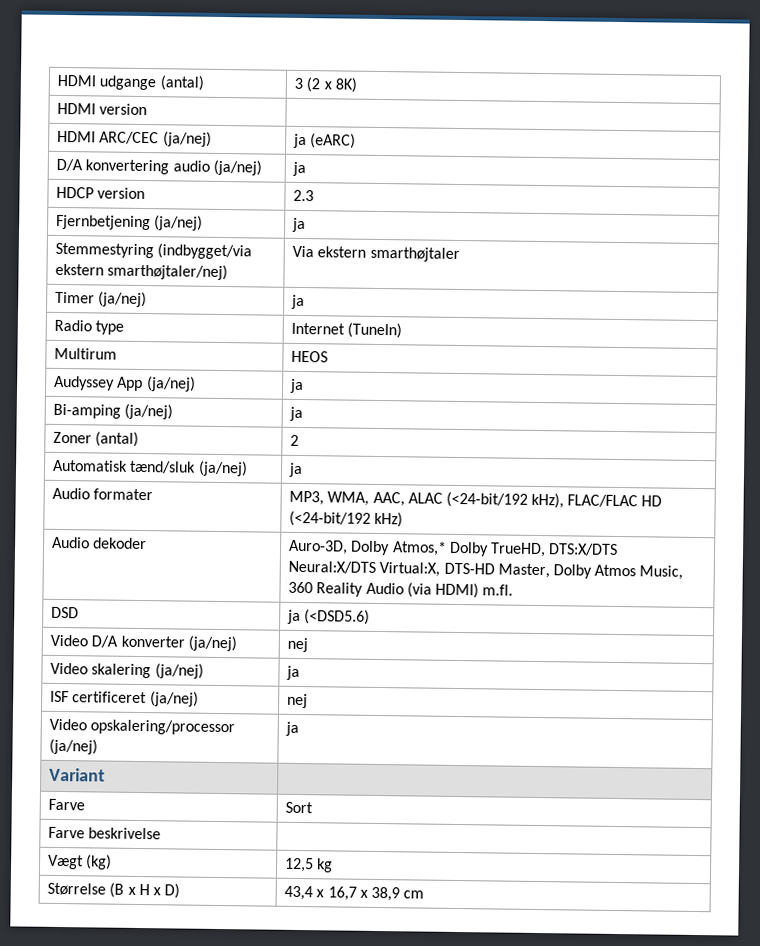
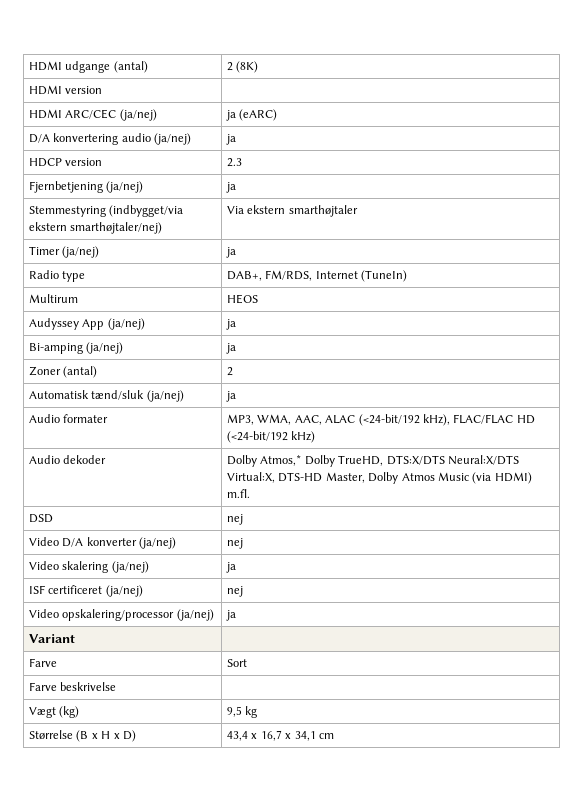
[294,77,357,93] 3 (2 x 8K) -> [227,61,259,73] 2 (8K)
(125, 327) none -> [227,270,313,281] DAB+, FM/RDS,
[288,539,349,555] Auro-3D, -> (107, 459) none
[639,565,684,580] [288,581,404,597] Music, 360 Reality Audio -> [437,472,469,481] Music
[287,609,371,625] ja (<DSD5.6) -> [227,514,244,525] nej
[284,857,315,873] 12,5 -> [227,706,243,717] 9,5
[370,886,400,902] 38,9 -> [294,731,316,741] 34,1

